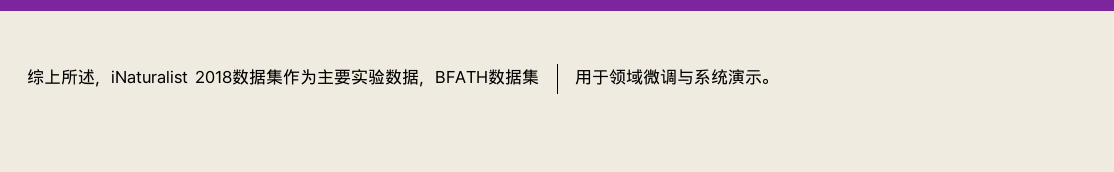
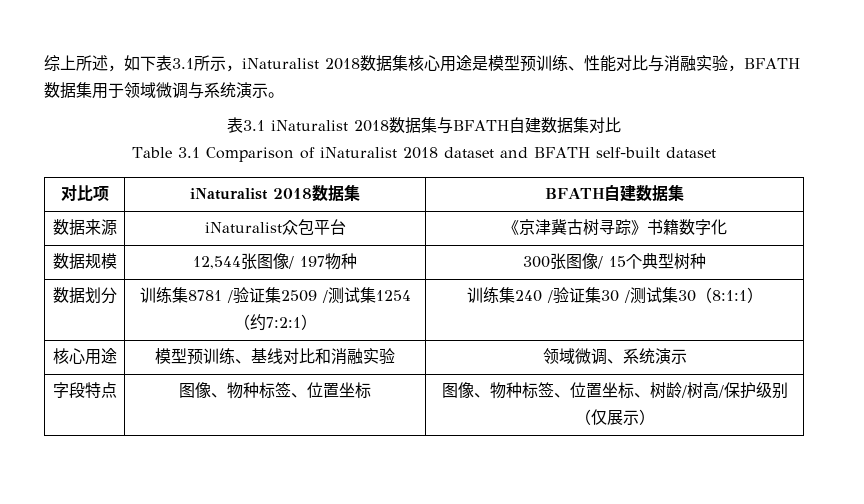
[111,69,419,85] iNaturalist 2018数据集作为主要实验数据 -> [124,55,728,72] 如下表3.1所示，iNaturalist 2018数据集核心用途是模型预训练、性能对比与消融实验
(778, 81) none -> [227,117,621,134] [132,147,716,162] [60,185,109,202] [190,185,360,202] [544,184,685,202] [52,219,117,236] [204,219,346,235] [502,219,727,236] [52,253,117,270] [193,253,357,270] [523,253,706,270] [52,287,117,304] [139,287,411,304] [233,314,317,331] [466,287,763,304] [52,348,117,365] [155,348,395,365] [542,348,687,365] [52,382,117,398] [179,382,371,399] [441,382,788,399] [574,409,655,425] // 表3.1 iNaturalist 2018数据集与BFATH自建数据集对比 // Table 3.1 Comparison of iNaturalist 2018 dataset and BFATH self-built dataset // 对比项 | iNaturalist 2018数据集 | BFATH自建数据集 // 数据来源 | iNaturalist众包平台 | 《京津冀古树寻踪》书籍数字化 // 数据规模 | 12,544张图像/ 197物种 | 300张图像/ 15个典型树种 // 数据划分 | 训练集8781 /验证集2509 /测试集1254（约7:2:1） | 训练集240 /验证集30 /测试集30（8:1:1） // 核心用途 | 模型预训练、基线对比和消融实验 | 领域微调、系统演示 // 字段特点 | 图像、物种标签、位置坐标 | 图像、物种标签、位置坐标、树龄/树高/保护级别（仅展示）

